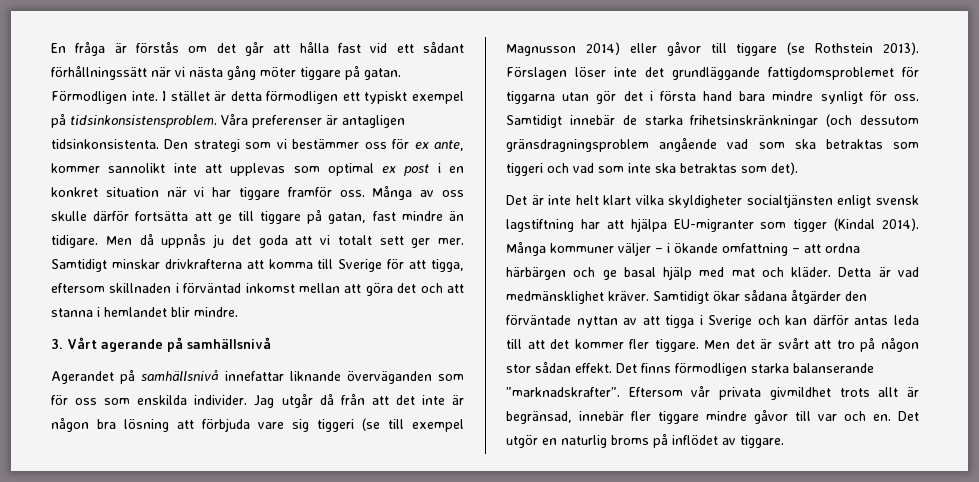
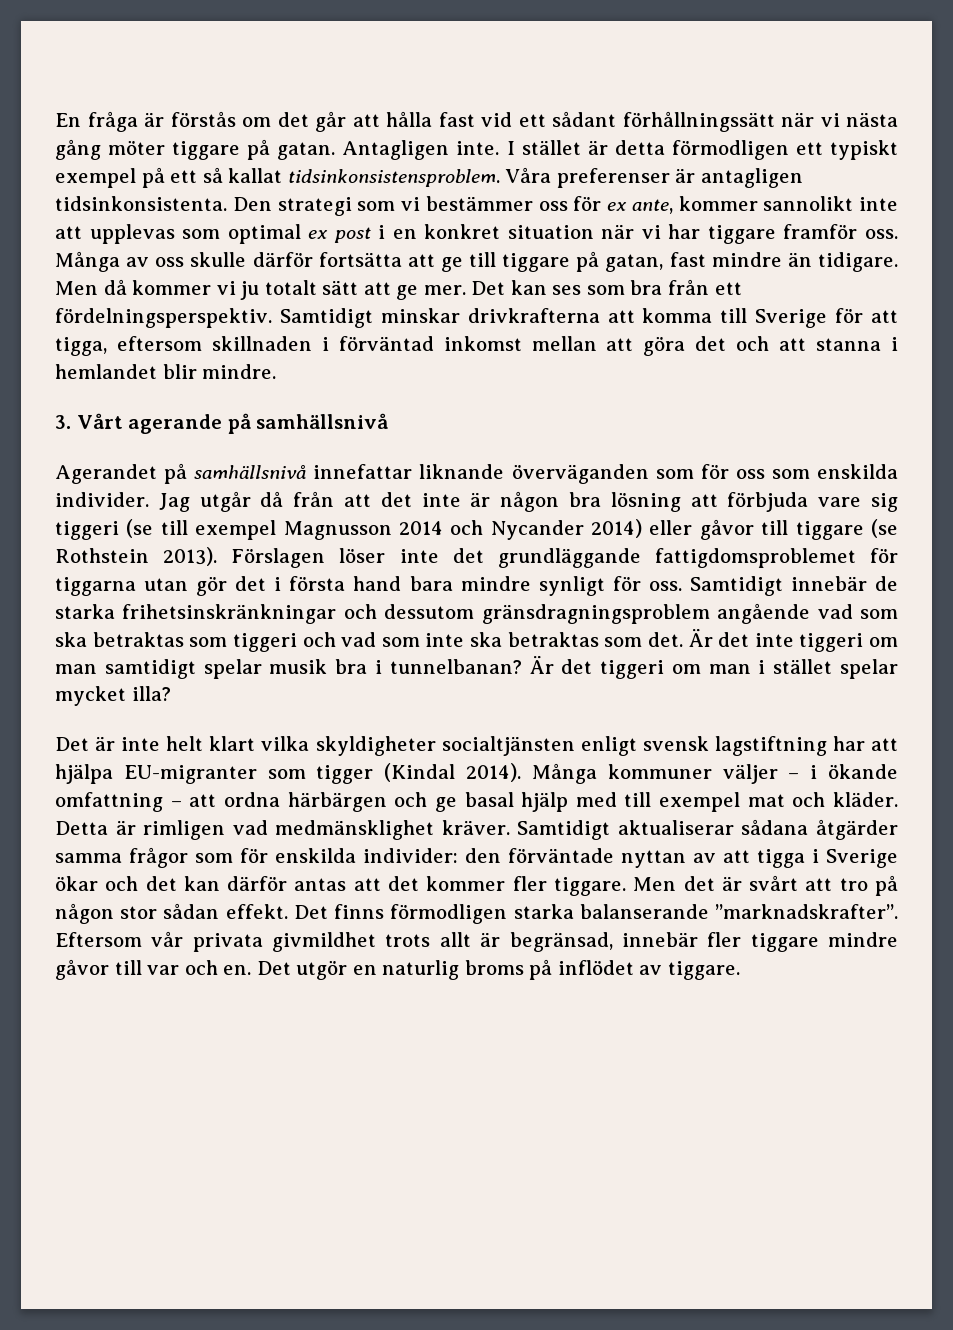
[51,90,127,104] Förmodligen -> [342,140,450,160] Antagligen
(66, 120) none -> [170,167,283,183] ett så kallat
[161,233,464,248] uppnås ju det goda att vi totalt sett ger mer. -> [132,279,742,300] [55,308,272,328] kommer vi ju totalt sätt att ge mer. Det kan ses som bra från ett fördelningsperspektiv.
(576, 50) none -> [398,520,584,540] 2014 och Nycander
[826,114,853,127] (och -> [343,604,377,619] och
[771,162,798,175] det). -> [647,628,898,652] [55,655,899,679] [55,686,171,706] det. Är det inte tiggeri om man samtidigt spelar musik bra i tunnelbanan? Är det tiggeri om man i stället spelar mycket illa?
(725, 272) none -> [624,792,741,812] till exempel
(891, 272) none -> [143,820,226,840] rimligen
[713,290,740,301] ökar -> [617,820,734,835] aktualiserar
(841, 296) none -> [55,847,458,868] samma frågor som för enskilda individer:
[757,315,780,325] och -> [55,876,177,891] ökar och det
[894,315,919,325] [506,339,522,349] leda till -> (347, 884) none

